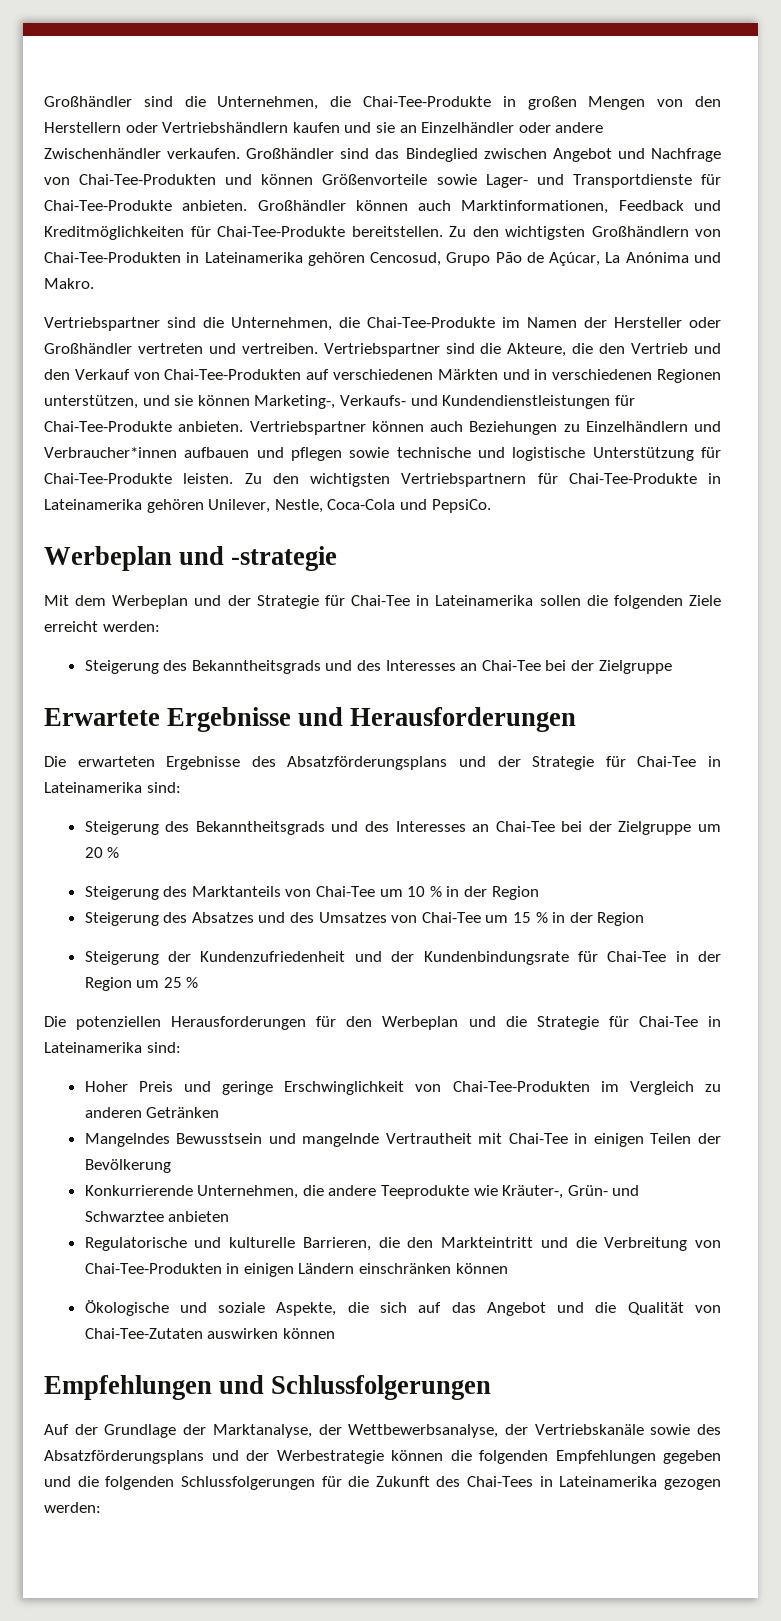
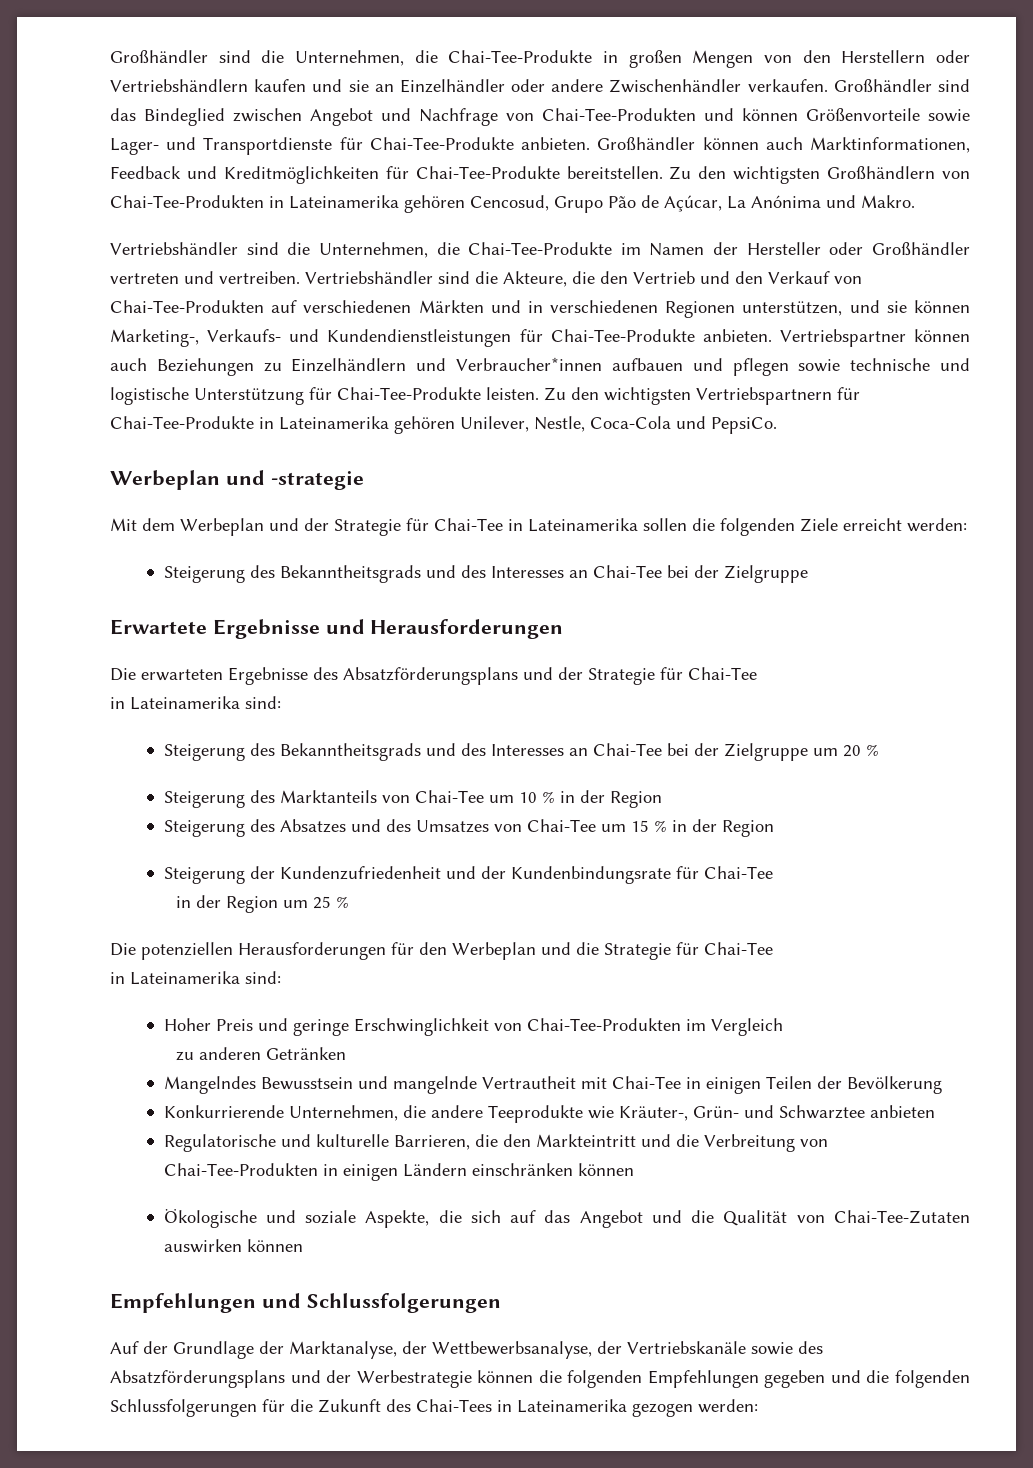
[44,317,160,331] Vertriebspartner -> [110,242,238,255] Vertriebshändler
[323,343,440,357] Vertriebspartner -> [305,271,433,284] Vertriebshändler
(697, 761) none -> (757, 673) //
(667, 956) none -> (773, 872) //
(698, 1021) none -> (773, 948) //
(694, 1088) none -> (783, 1027) //

